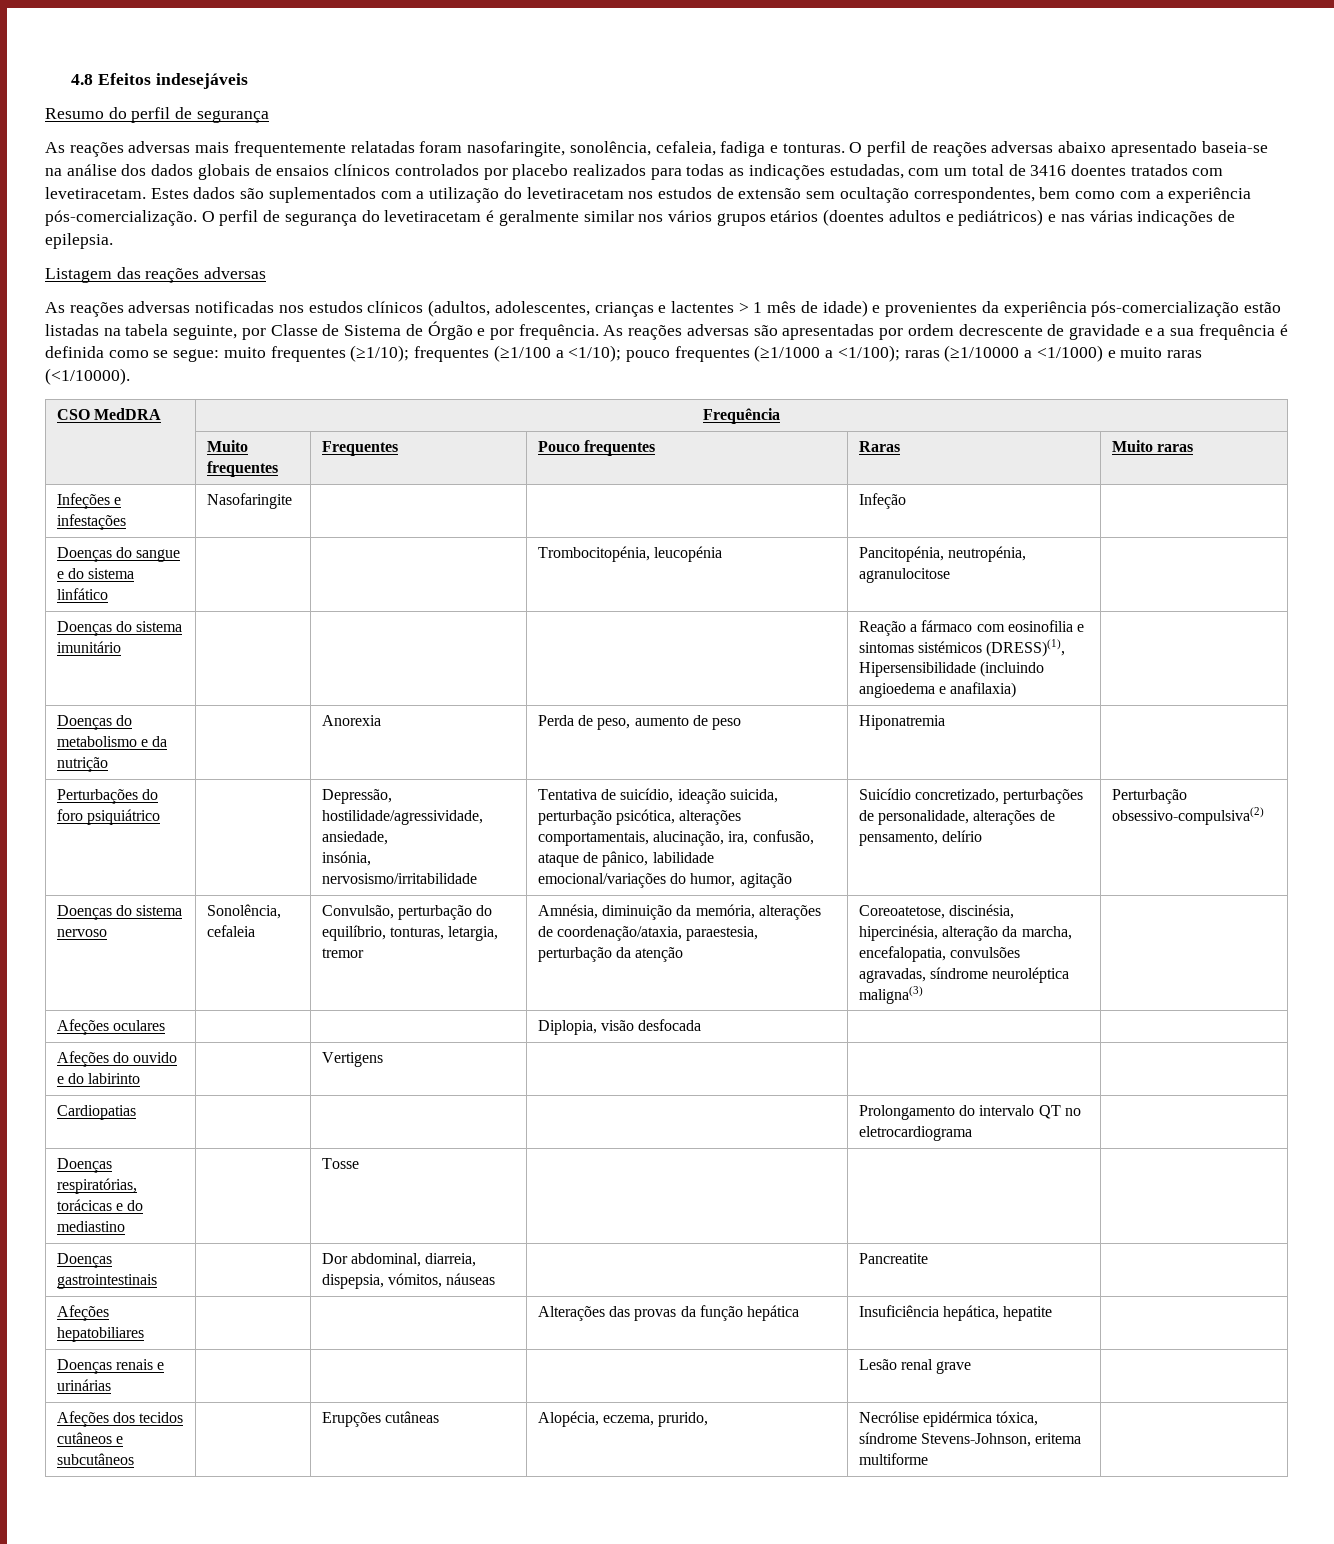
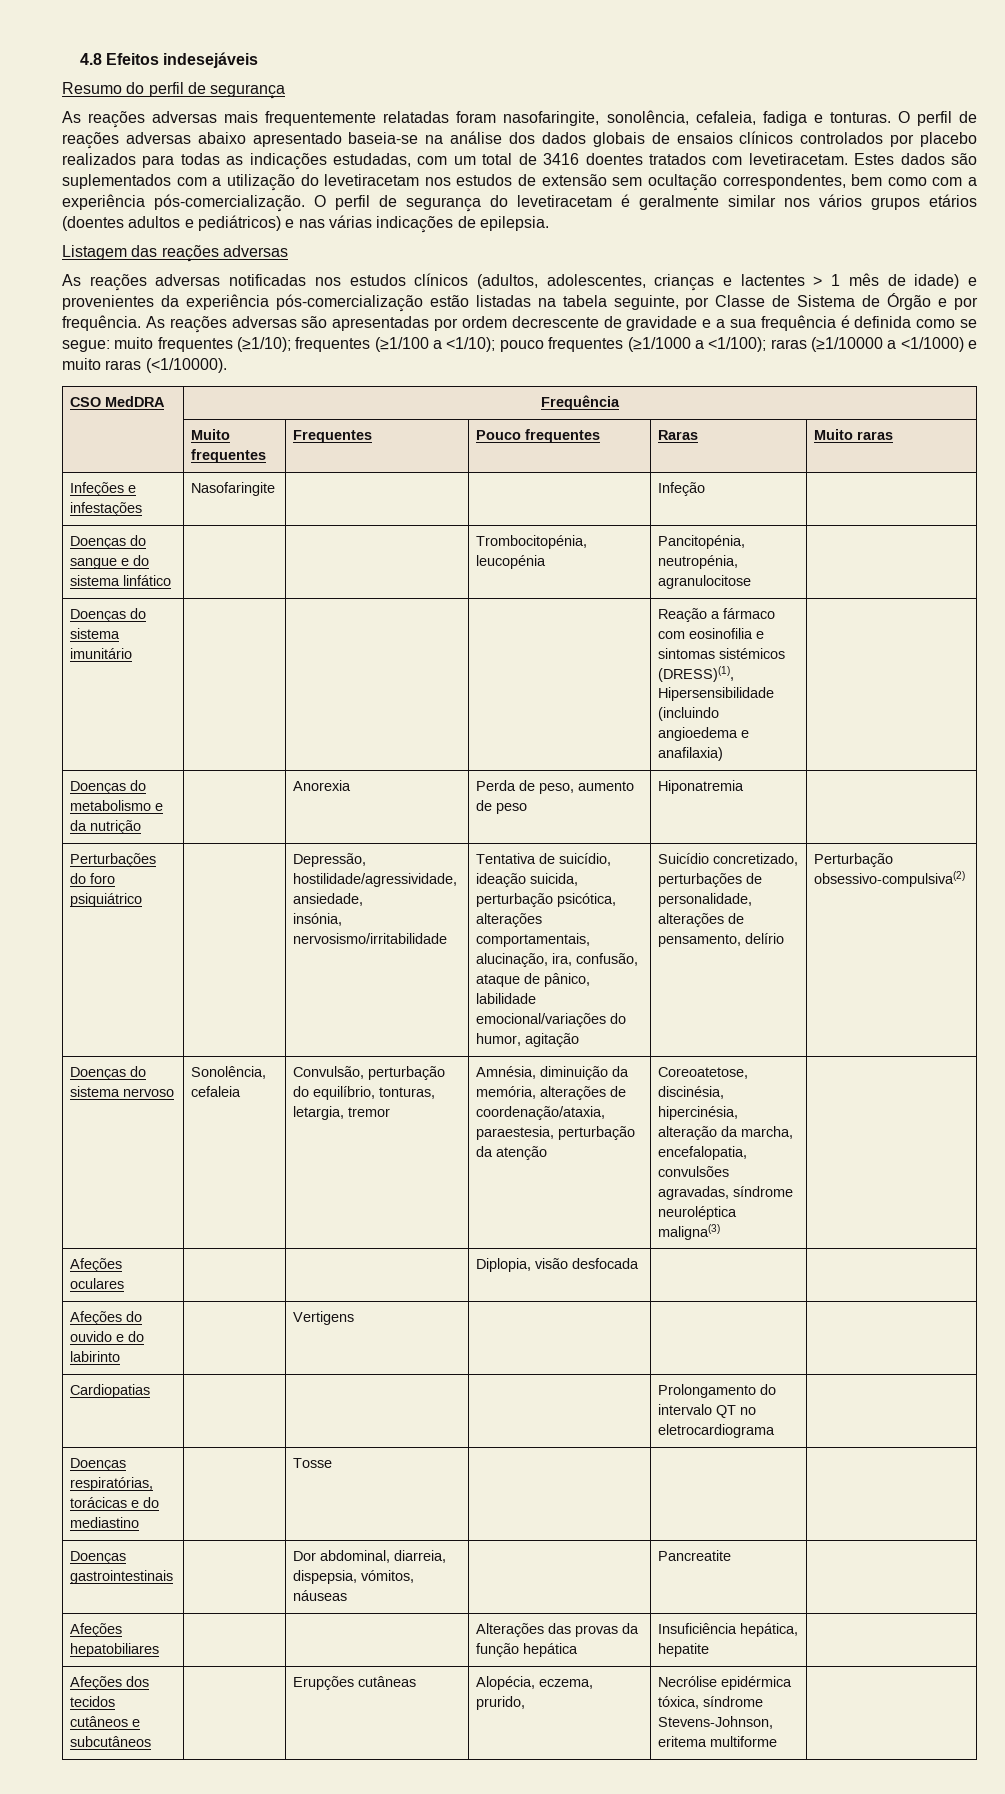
[56,1359,165,1374] [56,1379,111,1391] [858,1359,972,1374] // Doenças renais e urinárias | | | | Lesão renal grave | -> (710, 1650) none

